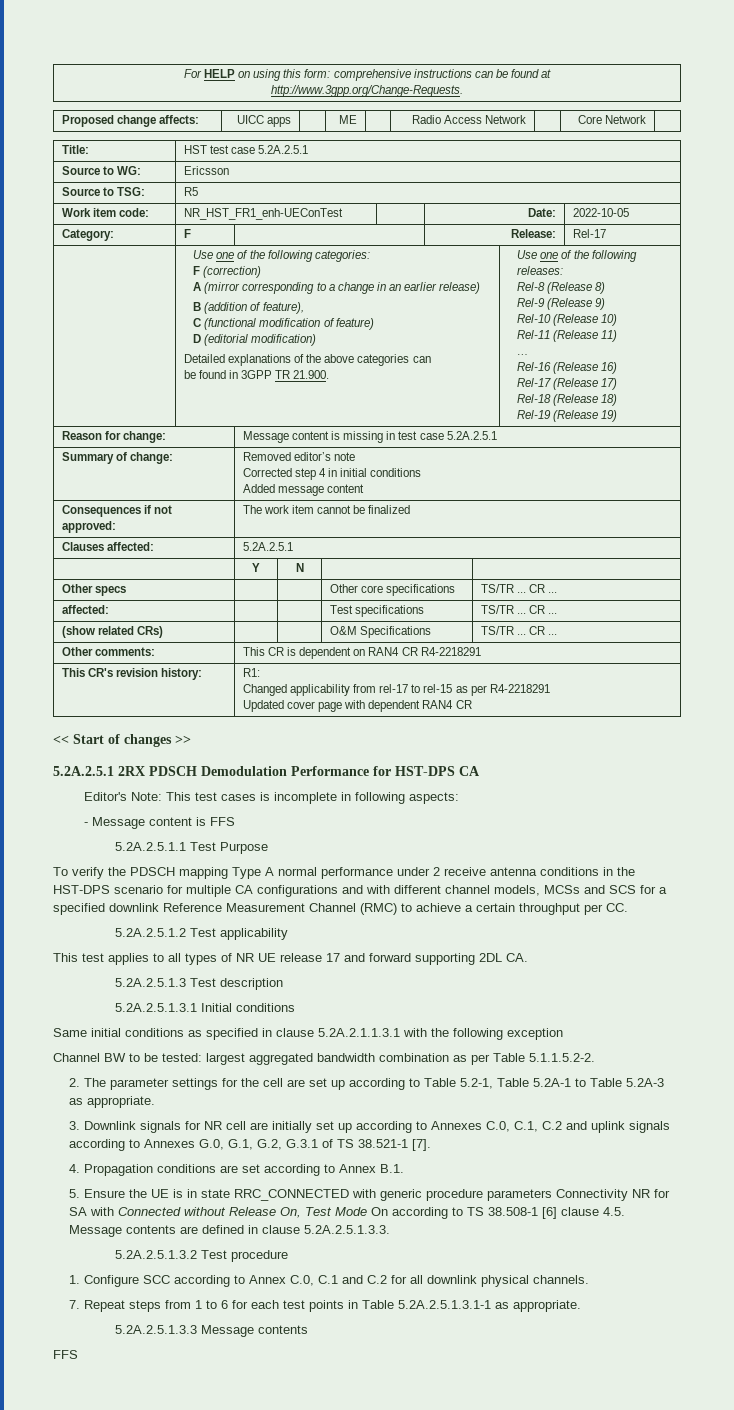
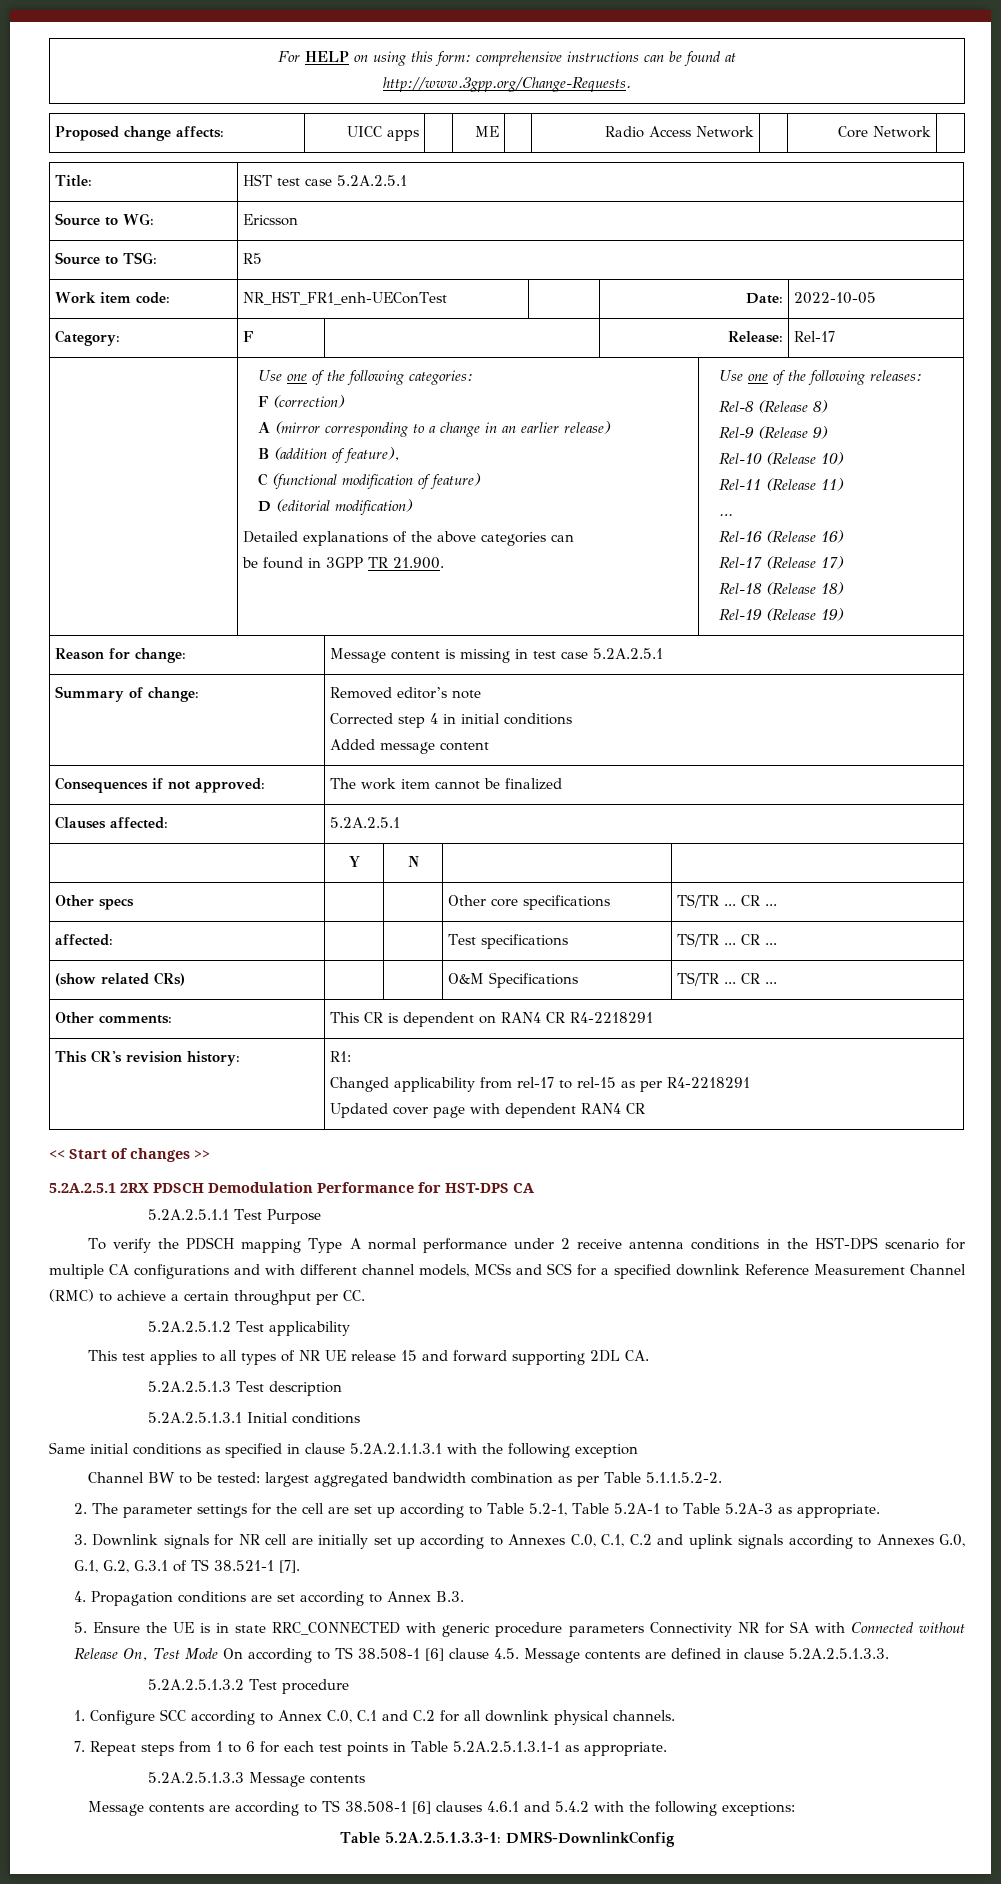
[84,792,460,804] [84,817,236,829] // Editor's Note: This test cases is incomplete in following aspects: // - Message content is FFS -> (534, 1188) none
[326,953,340,962] 17 -> [400,1350,417,1361] 15
[379,1164,404,1173] B.1. -> [435,1591,464,1602] B.3.
[53,1350,78,1359] FFS -> [87,1800,795,1816] [340,1831,675,1847] Message contents are according to TS 38.508-1 [6] clauses 4.6.1 and 5.4.2 with the following exceptions: // Table 5.2A.2.5.1.3.3-1: DMRS-DownlinkConfig

